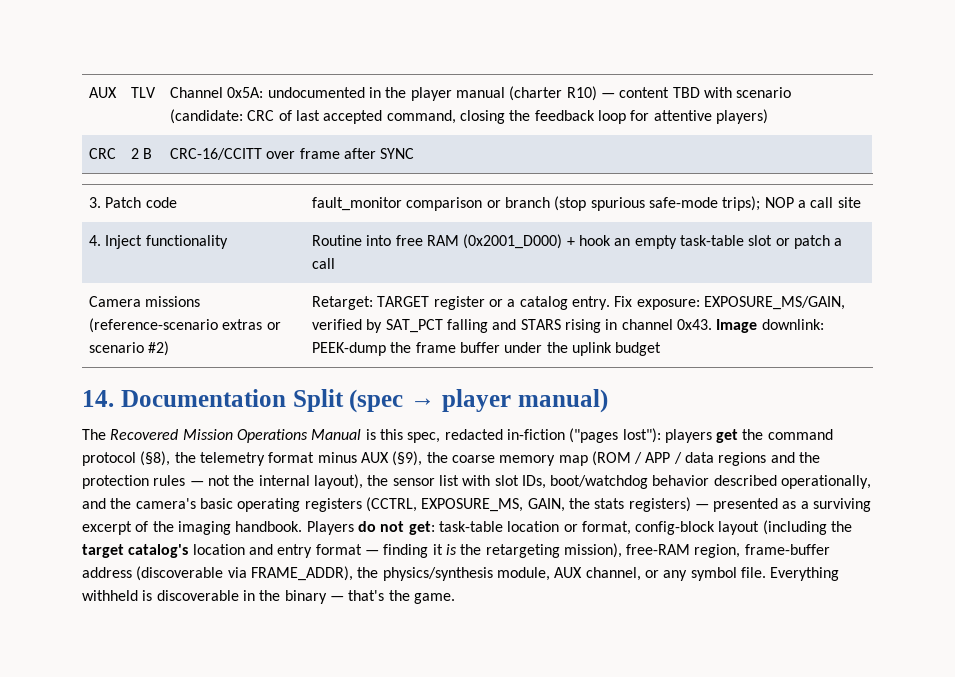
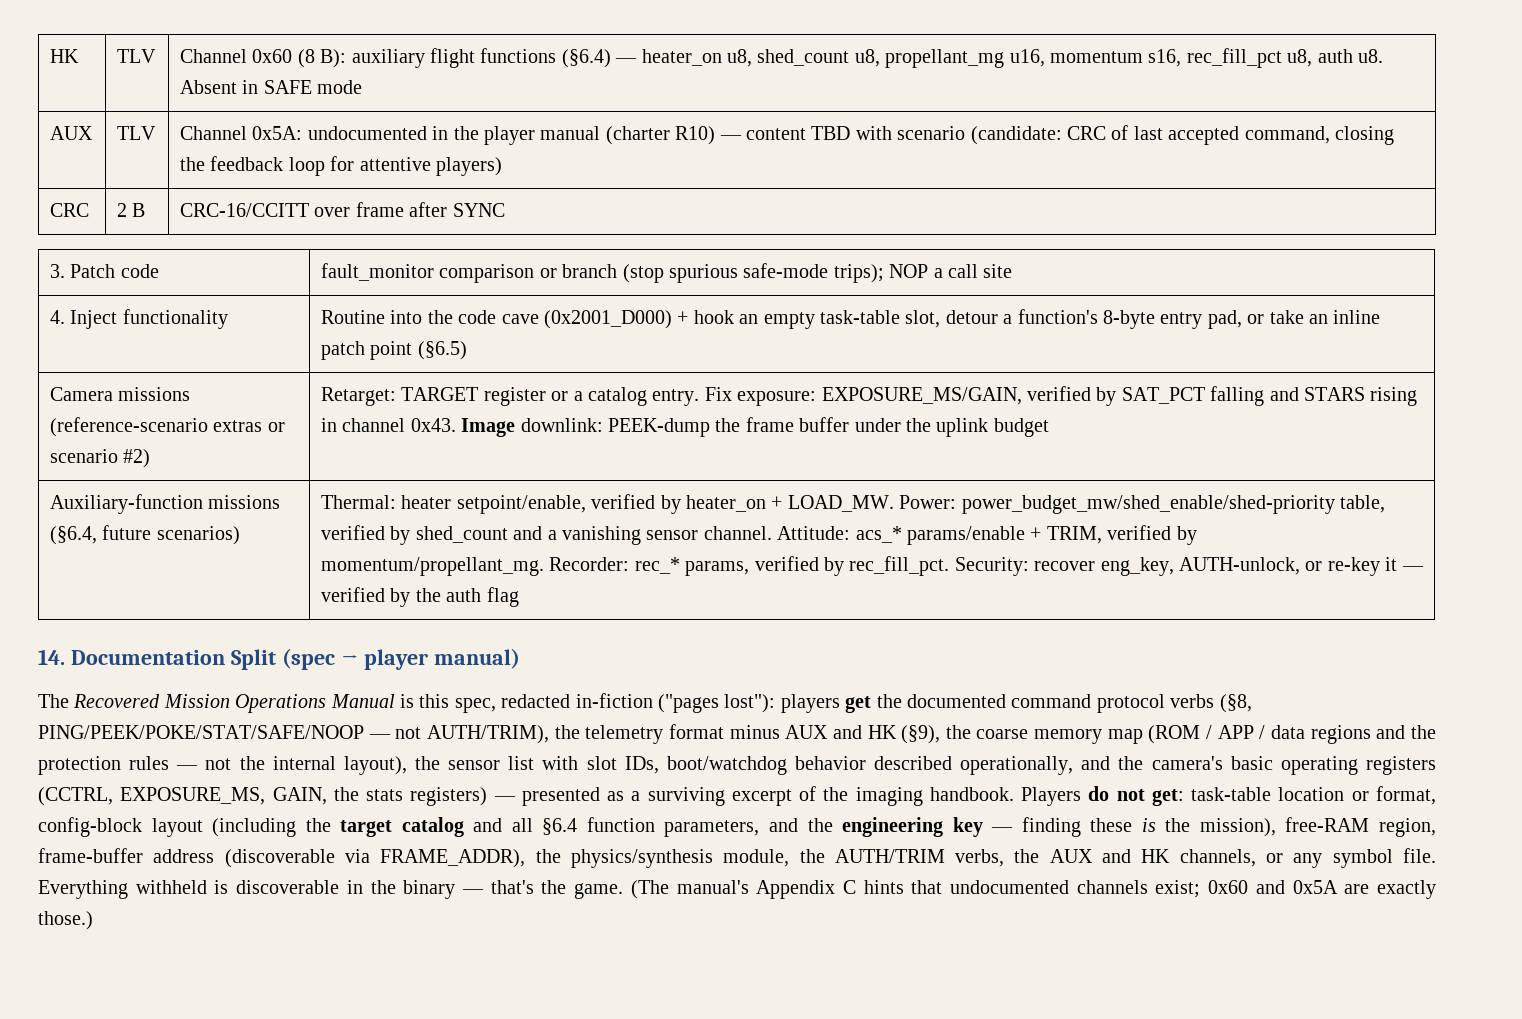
(89, 92) none -> [50,49,80,63] [117,49,157,63] [180,48,1384,68] [180,80,363,94] HK | TLV | Channel 0x60 (8 B): auxiliary flight functions (§6.4) — heater_on u8, shed_count u8, propellant_mg u16, momentum s16, rec_fill_pct u8, auth u8. Absent in SAFE mode //
[395,235,460,246] free RAM -> [427,310,539,324] the code cave
[748,235,843,249] [312,258,336,269] slot or patch a call -> [905,309,1381,329] [321,341,467,360] slot, detour a function's 8-byte entry pad, or take an inline patch point (§6.5)
(662, 349) none -> [50,494,281,514] [50,525,240,545] [321,494,1386,514] [321,525,1197,545] [321,556,1424,576] [321,587,519,607] // Auxiliary-function missions (§6.4, future scenarios) | Thermal: heater setpoint/enable, verified by heater_on + LOAD_MW. Power: power_budget_mw/shed_enable/shed-priority table, verified by shed_count and a vanishing sensor channel. Attitude: acs_* params/enable + TRIM, verified by momentum/propellant_mg. Recorder: rec_* params, verified by rec_fill_pct. Security: recover eng_key, AUTH-unlock, or re-key it — verified by the auth flag
(764, 434) none -> [906,694,1006,708] documented
[140,451,171,466] (§8), -> [1170,694,1252,713] [38,725,549,744] verbs (§8, PING/PEEK/POKE/STAT/SAFE/NOOP — not AUTH/TRIM),
(389, 457) none -> [832,725,897,739] and HK
[128,544,362,558] catalog's location and entry format -> [401,817,983,837] catalog and all §6.4 function parameters, and the engineering key
[432,544,443,555] it -> [1090,818,1133,832] these
[485,544,560,558] retargeting -> (1191, 825) none
[554,567,641,581] AUX channel, -> [799,849,1256,867] the AUTH/TRIM verbs, the AUX and HK channels,
(455, 598) none -> [630,880,1436,899] [38,911,93,930] (The manual's Appendix C hints that undocumented channels exist; 0x60 and 0x5A are exactly those.)

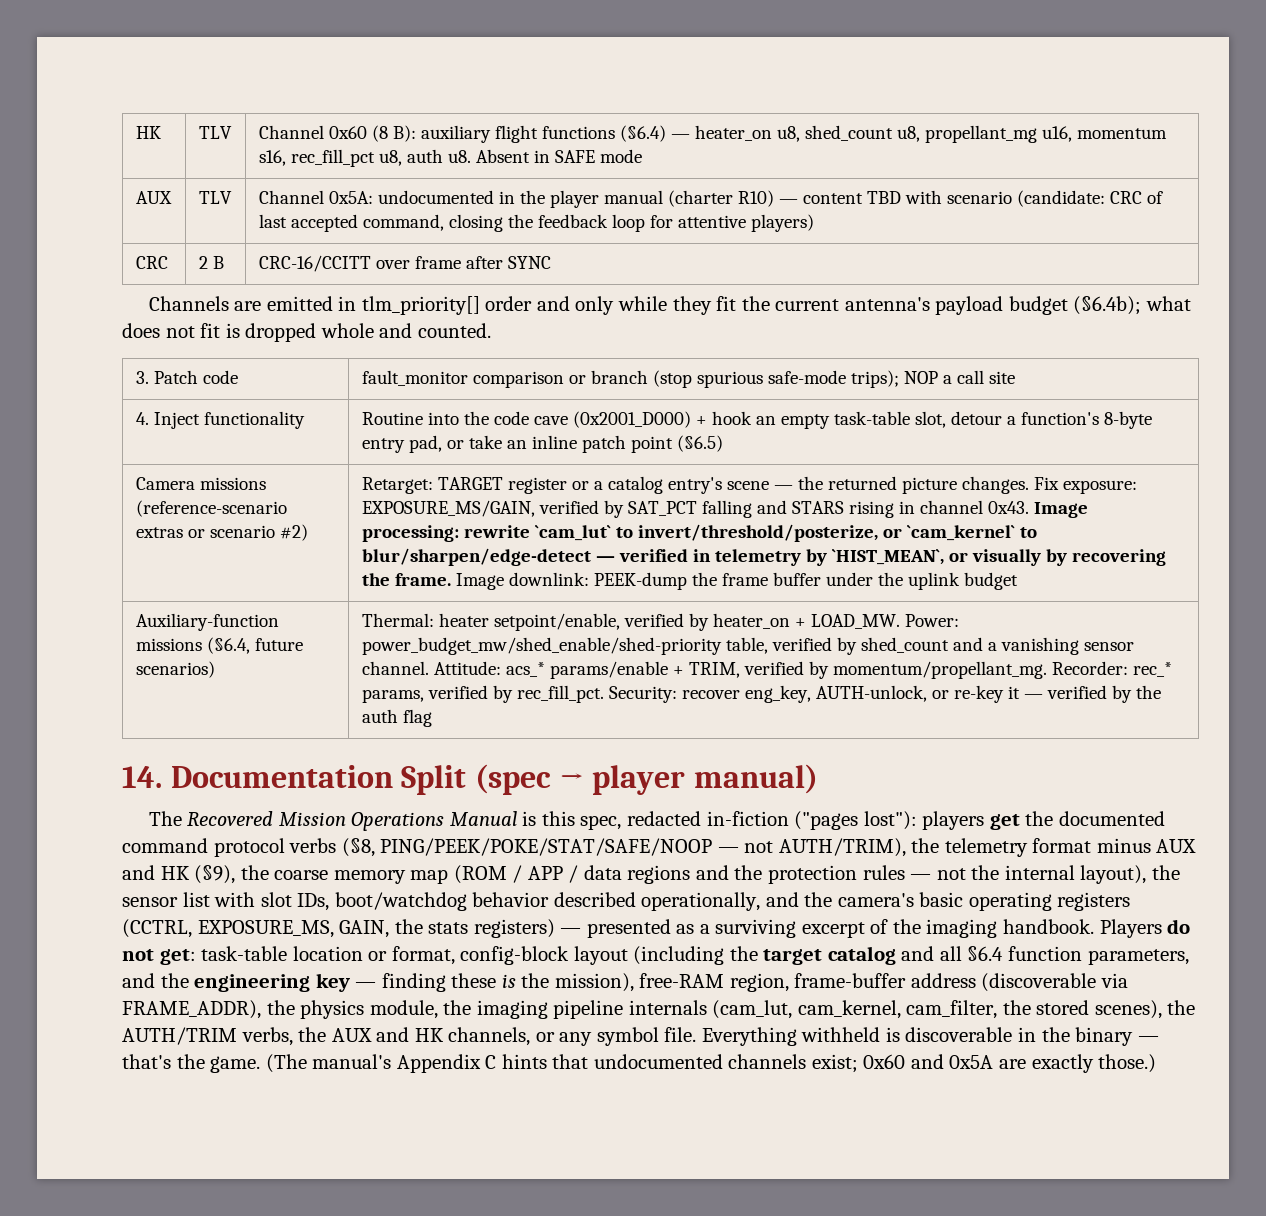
(505, 210) none -> [148,296,1191,315] [122,323,491,342] // Channels are emitted in tlm_priority[] order and only while they fit the current antenna's payload budget (§6.4b); what does not fit is dropped whole and counted.
[652,389,700,406] entry. -> [667,476,1029,494] entry's scene — the returned picture changes.
(516, 427) none -> [361,524,1037,542] [361,548,1166,566] [361,573,504,590] processing: rewrite `cam_lut` to invert/threshold/posterize, or `cam_kernel` to blur/sharpen/edge-detect — verified in telemetry by `HIST_MEAN`, or visually by recovering the frame. Image
[570,849,713,868] physics/synthesis -> [300,1000,365,1019] physics
(825, 856) none -> [476,1000,1196,1019] imaging pipeline internals (cam_lut, cam_kernel, cam_filter, the stored scenes), the

